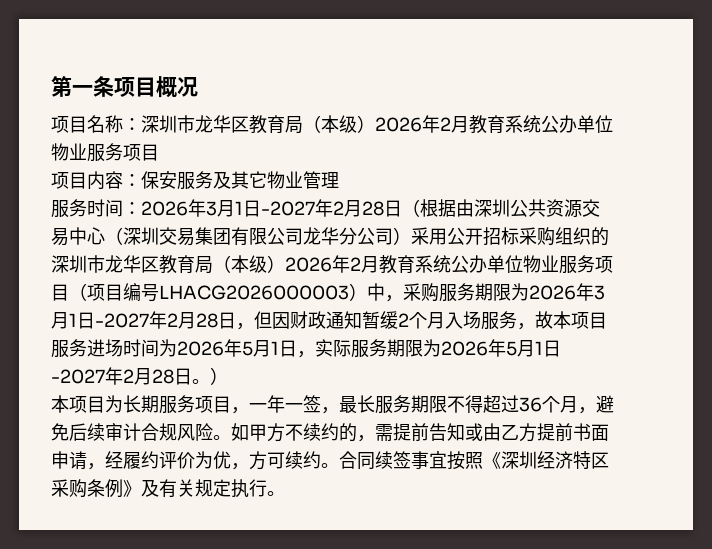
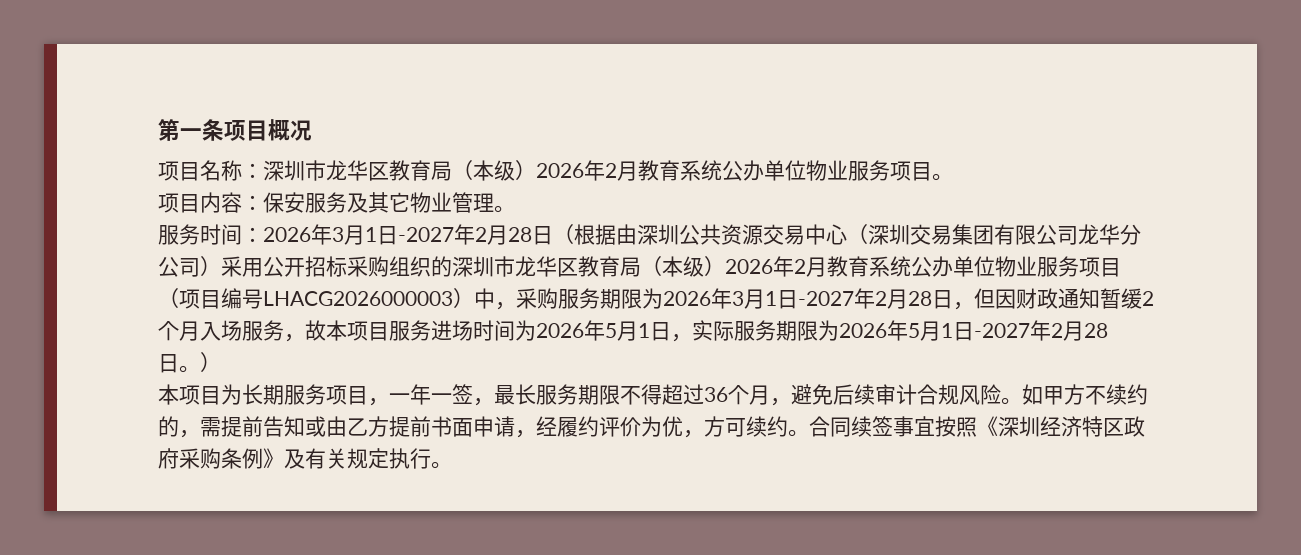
(159, 152) none -> [932,173,953,181] 。
(339, 180) none -> [494,205,515,213] 。
(609, 460) none -> [1124,416,1145,437] [158,448,179,469] 政府

